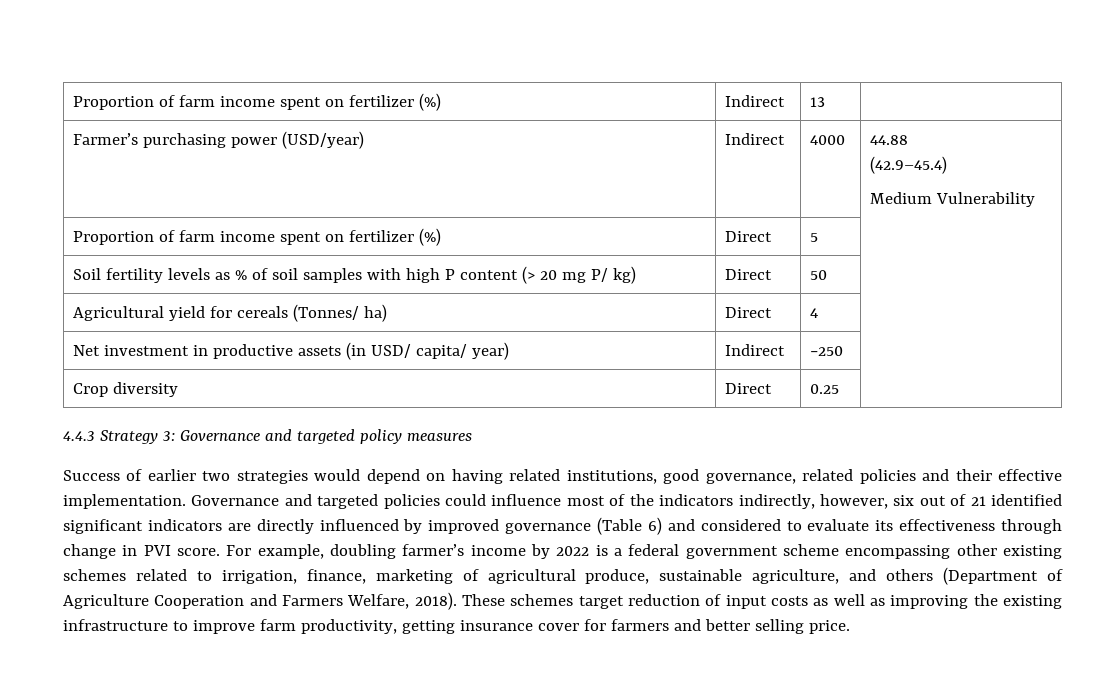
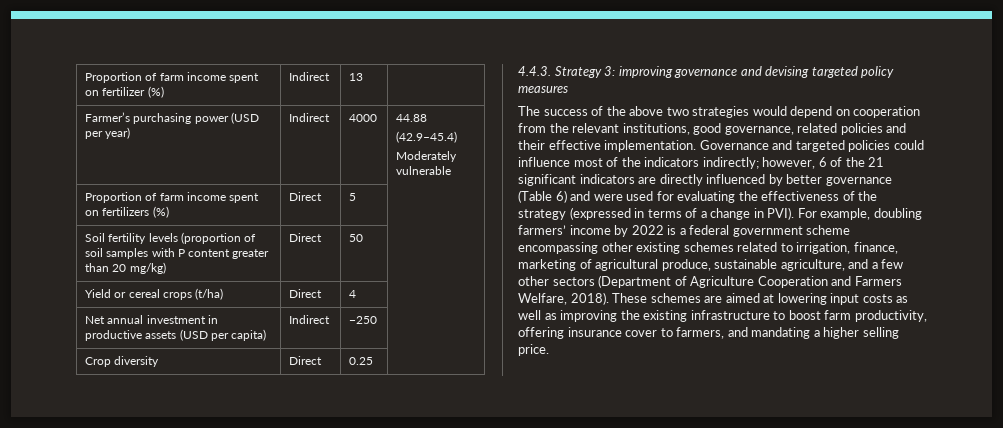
[281,131,364,149] (USD/year) -> [230,112,259,124] [85,127,131,139] (USD per year)
[869,192,1035,207] [72,230,414,245] Medium Vulnerability // Proportion of farm income spent on fertilizer -> [396,151,458,162] [396,166,452,175] [85,192,259,203] [85,207,150,216] Moderately vulnerable // Proportion of farm income spent on fertilizers
[214,270,247,280] as % -> [180,232,241,244] (proportion
[405,268,440,283] high -> (175, 252) none
[521,266,636,284] [724,269,772,280] [809,270,827,280] [72,304,387,322] (> 20 mg P/ kg) | Direct | 50 | // Agricultural yield for cereals (Tonnes/ ha) -> [231,249,269,259] [85,262,166,274] [289,233,323,242] [349,234,364,242] [85,288,223,300] greater than 20 mg/kg) | Direct | 50 | // Yield or cereal crops (t/ha)
(100, 350) none -> [107,315,144,324] annual
[345,342,509,360] (in USD/ capita/ year) -> [179,329,266,341] (USD per capita)
[63,431,95,441] 4.4.3 -> [518,66,551,76] 4.4.3.
[179,429,292,441] Governance and -> [618,66,810,78] improving governance and devising
[63,469,196,481] Success of earlier -> [518,106,664,116] The success of the above
[451,469,561,484] having related -> [853,106,921,118] [518,123,620,133] cooperation from the relevant
[738,494,1062,509] indirectly, however, six out of 21 identified -> [702,157,885,169] indirectly; however, 6 of the 21
[428,519,500,534] improved -> [786,174,823,184] better
[700,519,1062,534] [63,544,221,559] considered to evaluate its effectiveness through change in PVI score. -> [593,191,878,203] [518,207,795,220] were used for evaluating the effectiveness of the strategy (expressed in terms of a change in PVI).
[402,544,465,556] farmer’s -> [518,225,566,235] farmers’
[886,569,934,581] others -> [871,259,904,269] [518,276,595,286] a few other sectors
[578,594,722,609] target reduction of -> [704,293,827,305] are aimed at lowering
[192,620,255,634] improve -> [788,310,821,320] boost
[401,620,455,634] getting -> [518,327,564,339] offering
[583,619,750,631] for farmers and better -> [660,327,860,339] to farmers, and mandating a higher

